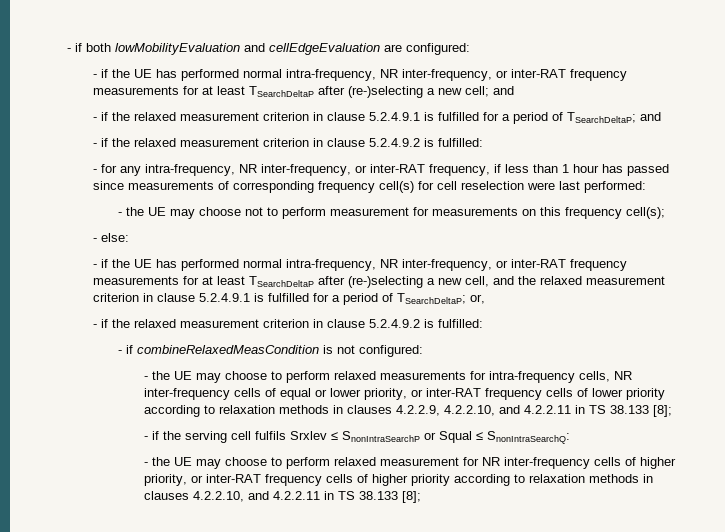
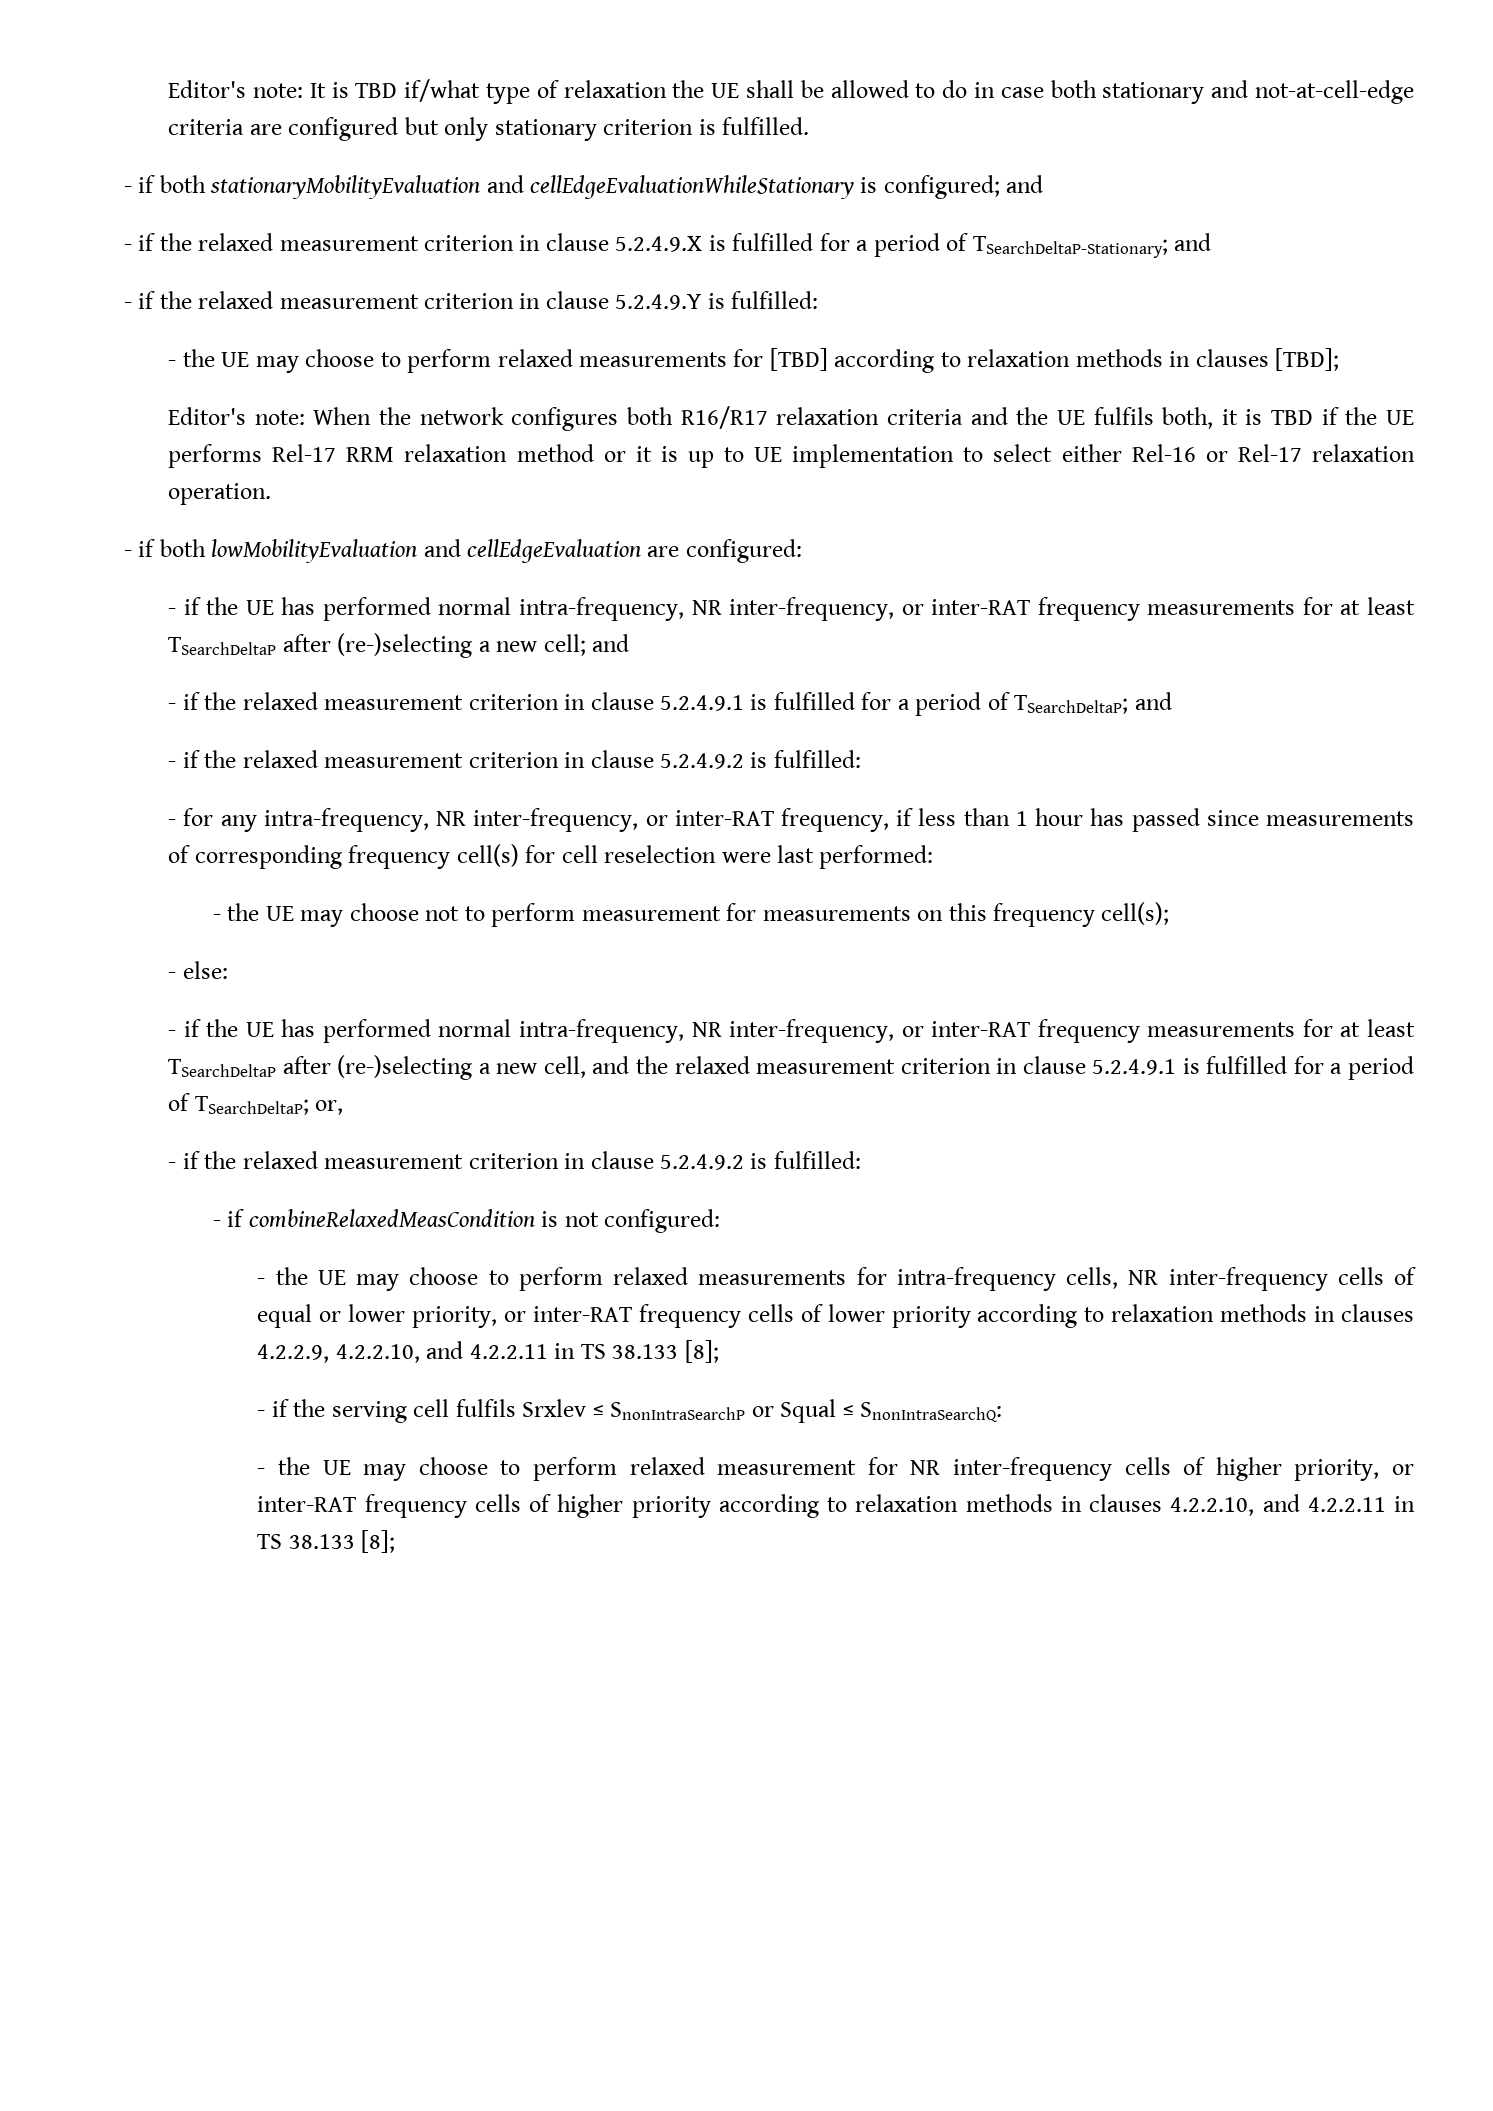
(67, 50) none -> [168,79,1415,104] [168,117,810,141] [123,175,1044,199] [123,233,1212,258] [123,291,819,310] [168,348,1340,373] [168,406,1414,431] [168,444,1416,468] [168,483,272,505] Editor's note: It is TBD if/what type of relaxation the UE shall be allowed to do in case both stationary and not-at-cell-edge criteria are configured but only stationary criterion is fulfilled. // - if both stationaryMobilityEvaluation and cellEdgeEvaluationWhileStationary is configured; and // - if the relaxed measurement criterion in clause 5.2.4.9.X is fulfilled for a period of TSearchDeltaP-Stationary; and // - if the relaxed measurement criterion in clause 5.2.4.9.Y is fulfilled: // - the UE may choose to perform relaxed measurements for [TBD] according to relaxation methods in clauses [TBD]; // Editor's note: When the network configures both R16/R17 relaxation criteria and the UE fulfils both, it is TBD if the UE performs Rel-17 RRM relaxation method or it is up to UE implementation to select either Rel-16 or Rel-17 relaxation operation. //

